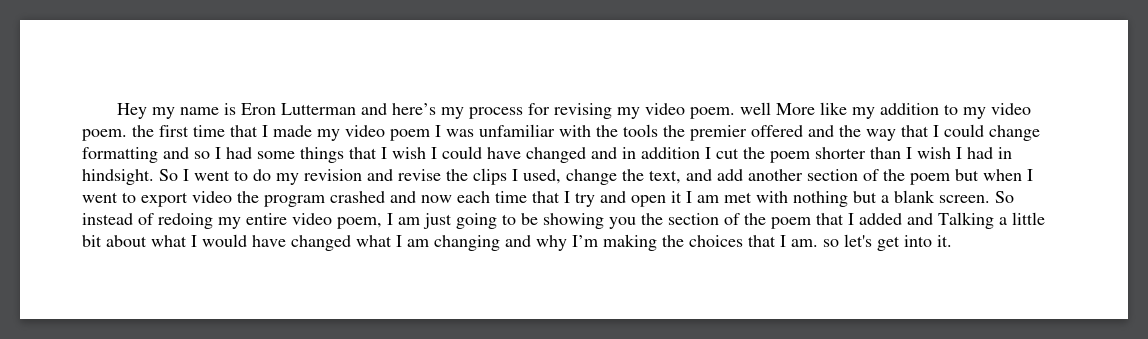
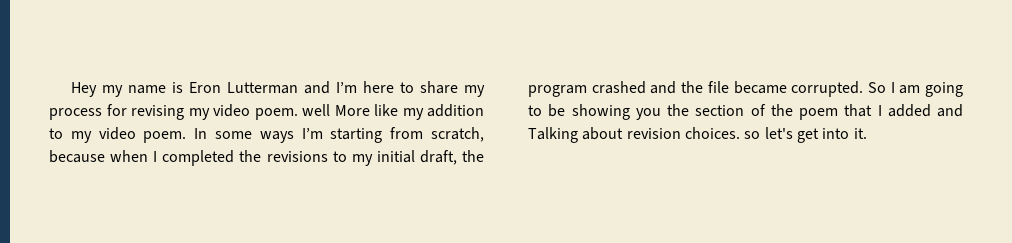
[391,103,436,115] here’s -> [335,81,458,94] I’m here to share
[132,124,1040,141] [82,146,1012,163] [82,168,1033,185] [82,190,1014,207] [82,213,452,229] the first time that I made my video poem I was unfamiliar with the tools the premier offered and the way that I could change formatting and so I had some things that I wish I could have changed and in addition I cut the poem shorter than I wish I had in hindsight. So I went to do my revision and revise the clips I used, change the text, and add another section of the poem but when I went to export video the program crashed and now each time that I try and open it I am met with nothing but a blank screen. So instead of redoing my entire video poem, I am just -> [194,127,485,143] [49,150,485,166] [528,81,921,97] In some ways I’m starting from scratch, because when I completed the revisions to my initial draft, the program crashed and the file became corrupted. So I am
[999,212,1045,225] [82,234,818,251] a little bit about what I would have changed what I am changing and why I’m making the choices that I am. -> [582,127,740,140] about revision choices.

